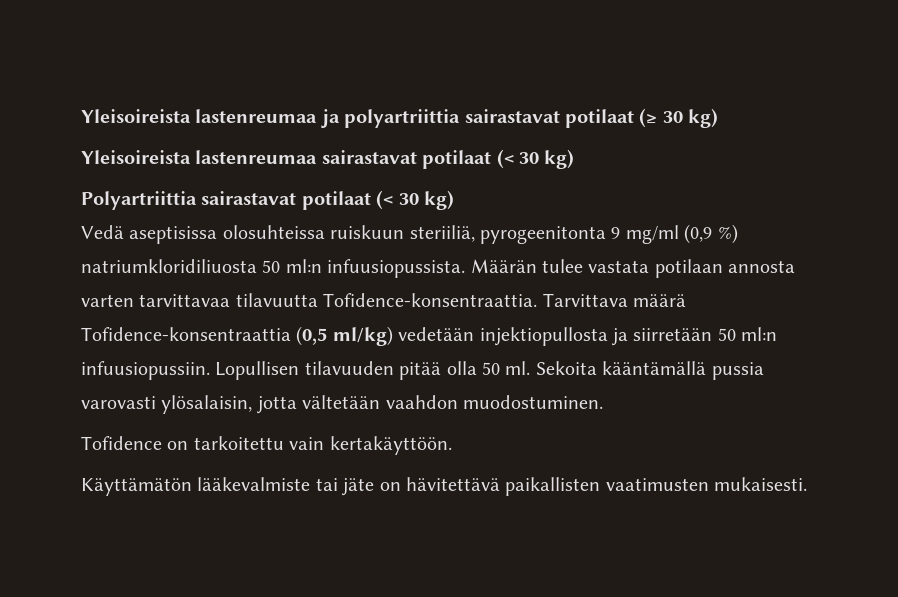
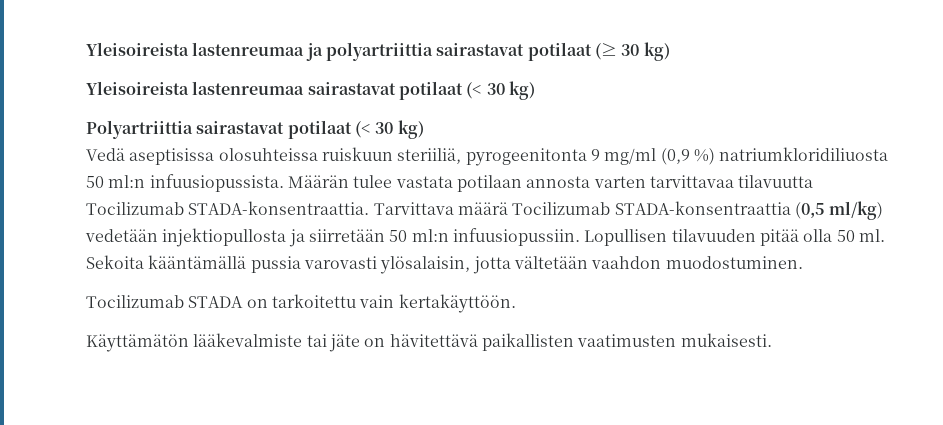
[323,293,686,307] [81,327,291,341] Tofidence-konsentraattia. Tarvittava määrä Tofidence-konsentraattia -> [86,201,791,215] Tocilizumab STADA-konsentraattia. Tarvittava määrä Tocilizumab STADA-konsentraattia
[81,436,162,450] Tofidence -> [86,295,244,308] Tocilizumab STADA

